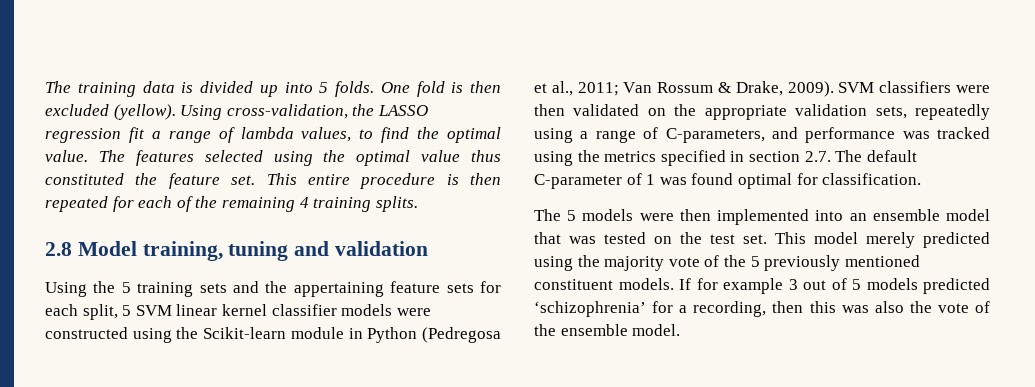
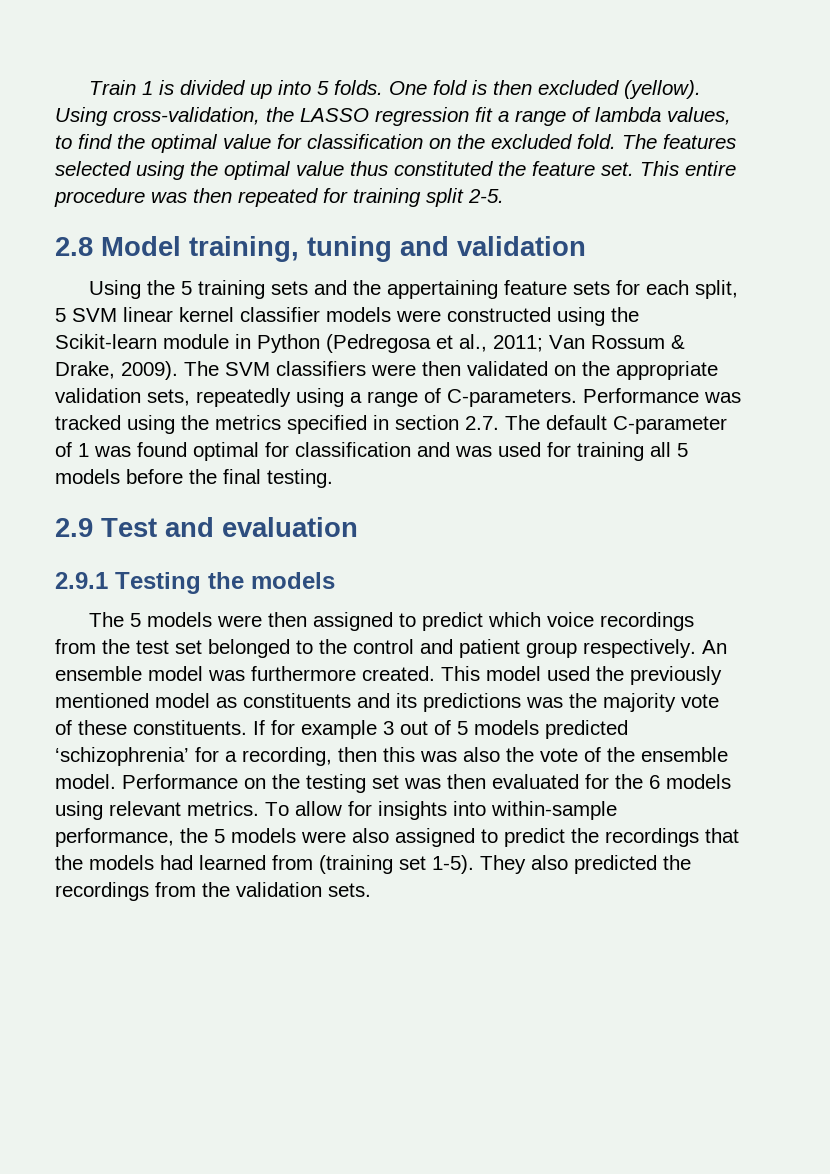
[45,81,175,97] The training data -> [89,80,154,95] Train 1
[45,150,88,162] value. -> [223,134,616,149] value for classification on the excluded fold.
[446,174,459,185] is -> [151,192,187,203] was
[138,196,418,212] each of the remaining 4 training splits. -> [353,188,504,207] training split 2-5.
(834, 89) none -> [184,361,219,376] The
[665,127,896,143] C-parameters, and performance -> [447,388,699,407] C-parameters. Performance
[822,173,922,185] classification. -> [295,442,688,461] [55,469,333,488] [55,517,358,537] [55,572,335,594] classification and was used for training all 5 models before the final testing. // 2.9 Test and evaluation // 2.9.1 Testing the models
[717,209,990,225] [534,232,990,248] [534,255,920,271] [534,278,674,290] implemented into an ensemble model that was tested on the test set. This model merely predicted using the majority vote of the 5 previously mentioned constituent models. -> [313,612,695,631] [55,639,727,658] [55,666,722,685] [55,693,719,712] [55,720,247,735] assigned to predict which voice recordings from the test set belonged to the control and patient group respectively. An ensemble model was furthermore created. This model used the previously mentioned model as constituents and its predictions was the majority vote of these constituents.
(681, 330) none -> [122,774,731,793] [55,801,617,820] [55,828,739,847] [55,855,691,874] [55,882,371,901] Performance on the testing set was then evaluated for the 6 models using relevant metrics. To allow for insights into within-sample performance, the 5 models were also assigned to predict the recordings that the models had learned from (training set 1-5). They also predicted the recordings from the validation sets.

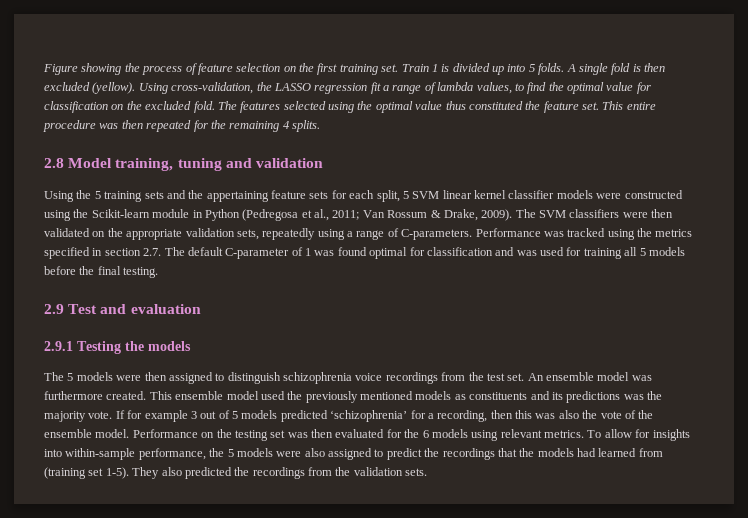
(89, 87) none -> [43,63,399,75] Figure showing the process of feature selection on the first training set.
[389,81,428,95] One -> [566,63,608,75] A single
[353,188,504,207] training split 2-5. -> [210,120,320,132] the remaining 4 splits.
[422,612,542,631] predict which -> [227,372,352,384] distinguish schizophrenia
[175,639,696,658] set belonged to the control and patient group respectively. -> [507,373,525,381] set.
(480, 673) none -> [175,391,224,400] ensemble
[155,693,210,708] model -> [415,391,452,400] models
[681,694,719,708] [55,720,247,735] vote of these constituents. -> [88,411,113,419] vote.

